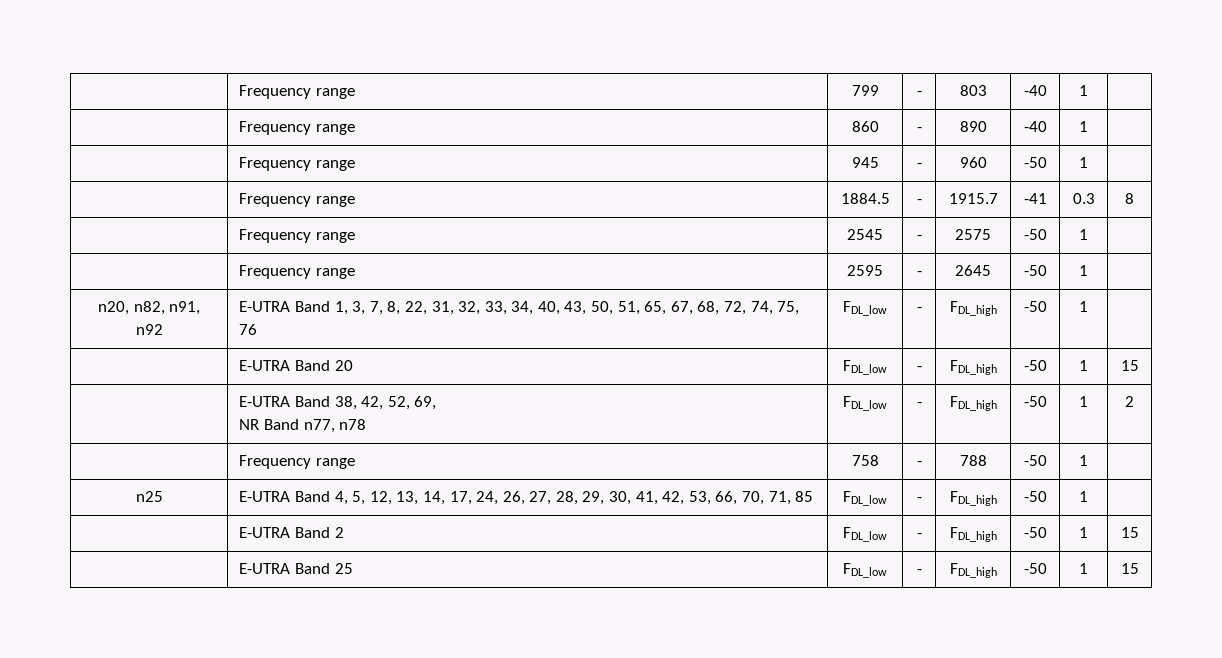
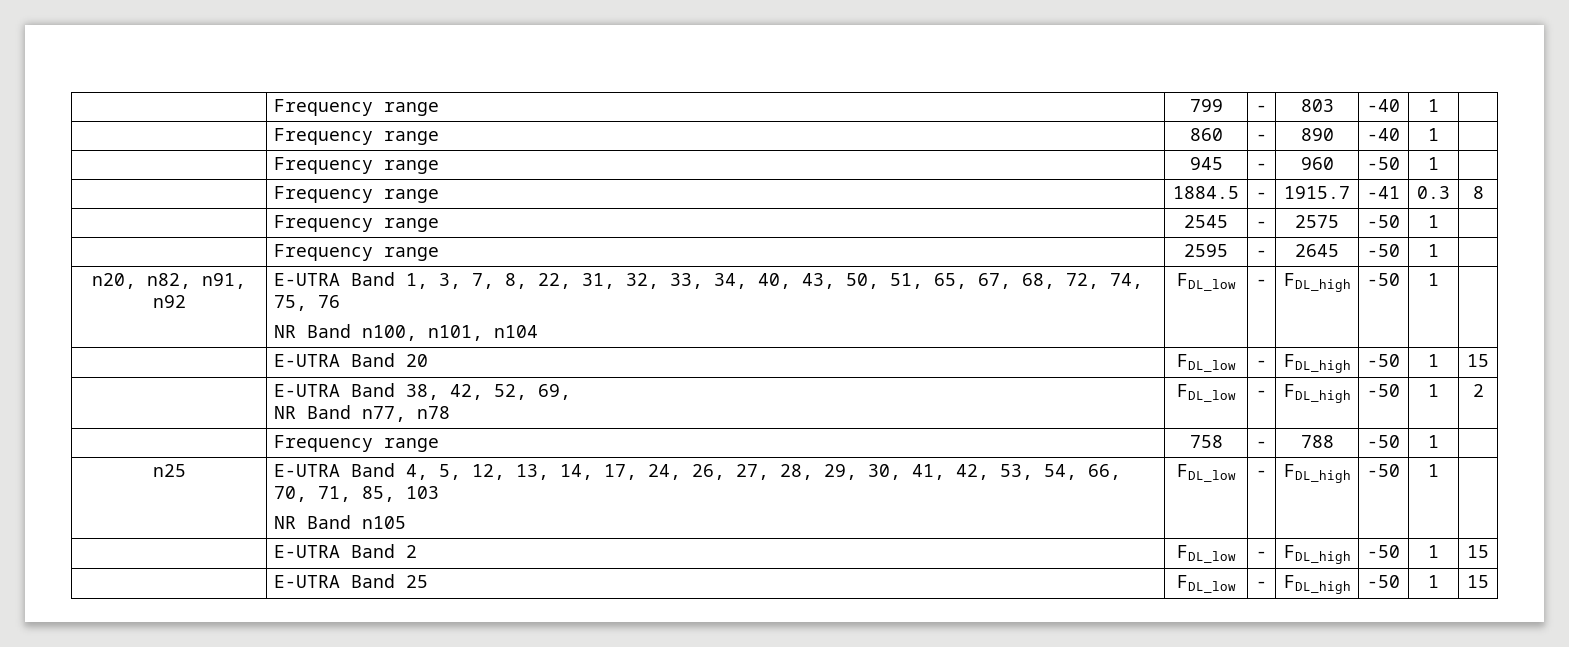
(258, 329) none -> [273,324,538,341] // NR Band n100, n101, n104
(711, 498) none -> [1043,464,1077,480] 54,
[795,491,814,502] 85 -> [361,486,439,502] [273,515,406,529] 85, 103 // NR Band n105

